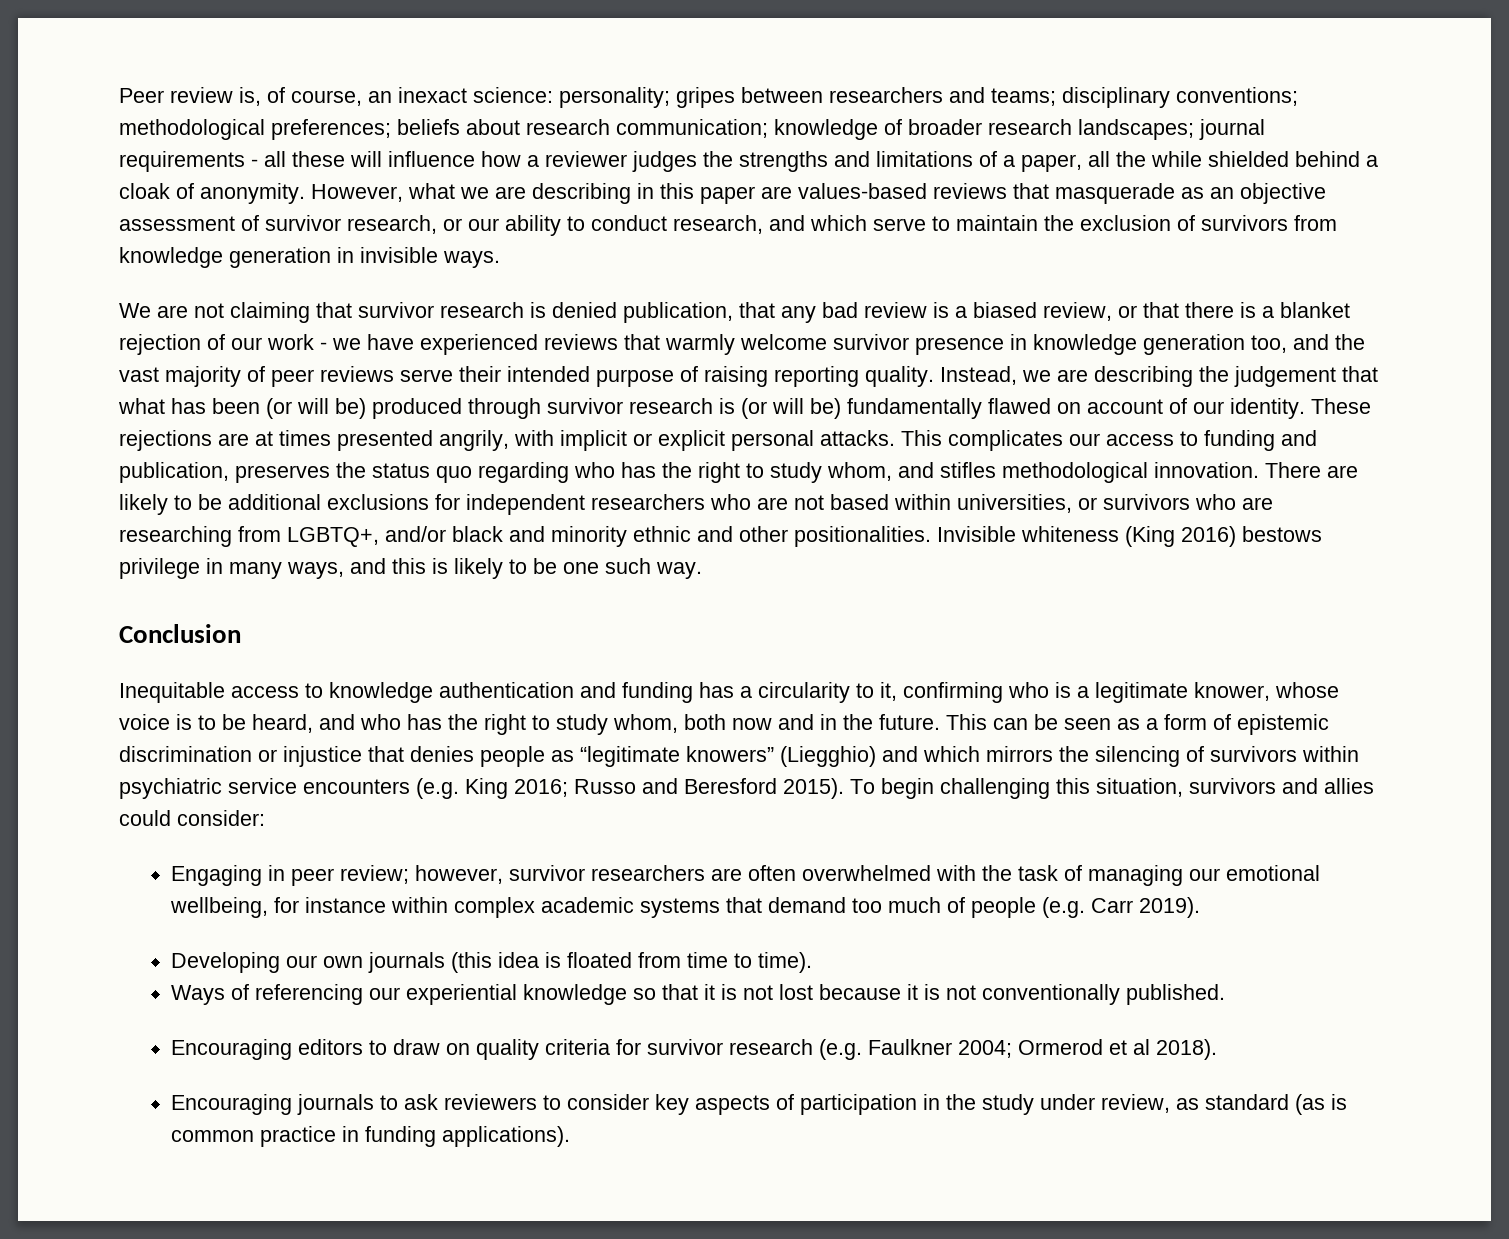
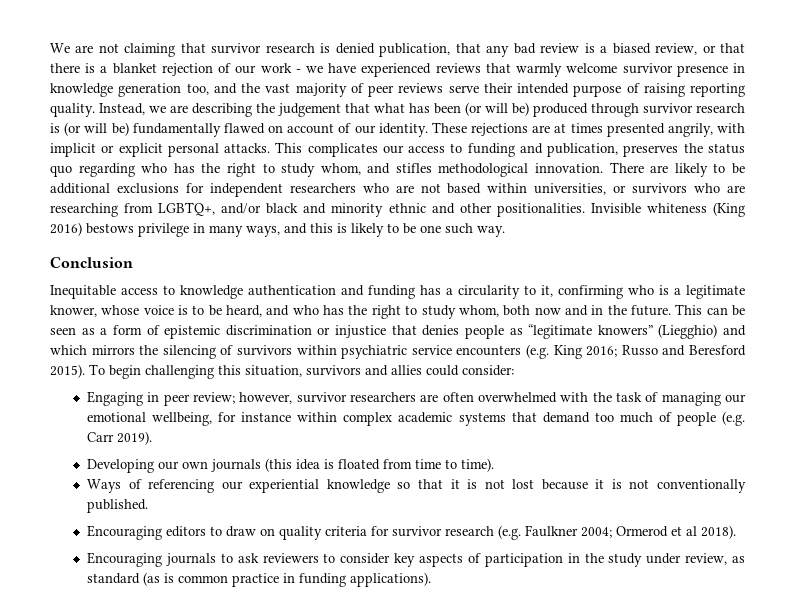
[119,87,1298,108] [119,119,1265,140] [119,151,1378,172] [119,183,1326,204] [119,215,1337,236] [119,247,500,268] Peer review is, of course, an inexact science: personality; gripes between researchers and teams; disciplinary conventions; methodological preferences; beliefs about research communication; knowledge of broader research landscapes; journal requirements - all these will influence how a reviewer judges the strengths and limitations of a paper, all the while shielded behind a cloak of anonymity. However, what we are describing in this paper are values-based reviews that masquerade as an objective assessment of survivor research, or our ability to conduct research, and which serve to maintain the exclusion of survivors from knowledge generation in invisible ways. // -> (50, 48) none

